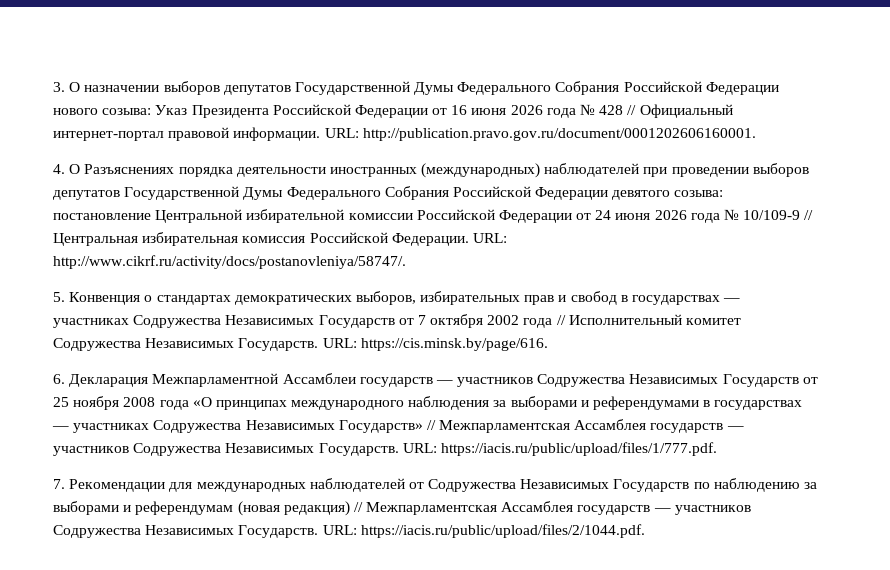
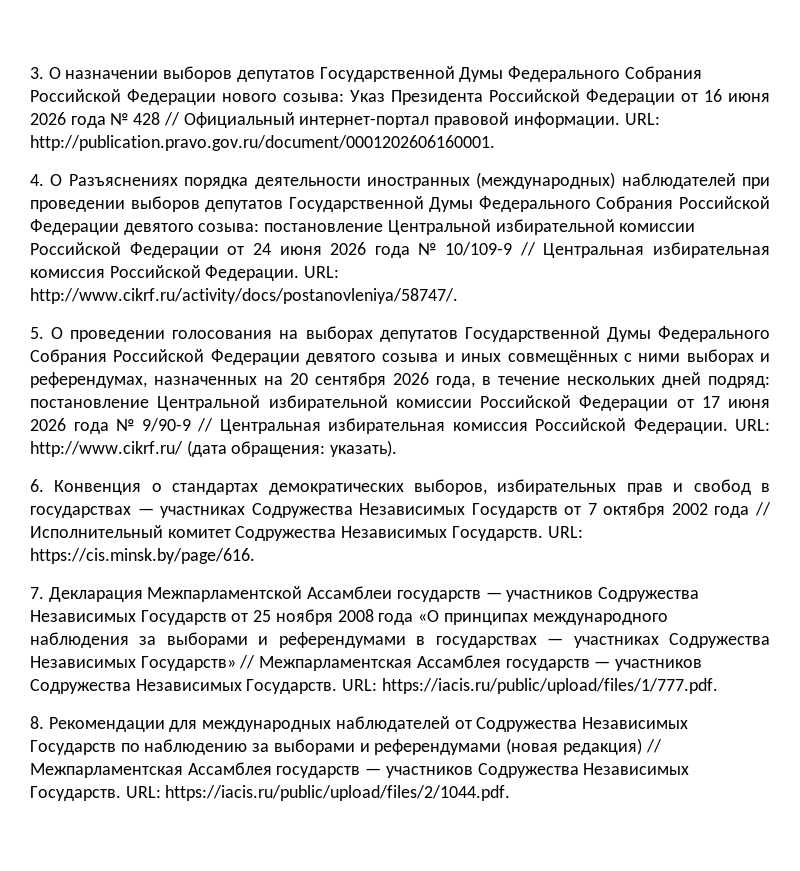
(65, 297) none -> [51,326,770,342] [30,349,771,365] [30,372,770,388] [30,395,770,411] [30,418,770,434] [30,440,398,457] [30,479,44,492] О проведении голосования на выборах депутатов Государственной Думы Федерального Собрания Российской Федерации девятого созыва и иных совмещённых с ними выборах и референдумах, назначенных на 20 сентября 2026 года, в течение нескольких дней подряд: постановление Центральной избирательной комиссии Российской Федерации от 17 июня 2026 года № 9/90-9 // Центральная избирательная комиссия Российской Федерации. URL: http://www.cikrf.ru/ (дата обращения: указать). // 6.
[53,373,279,387] 6. Декларация Межпарламентной -> [30,586,303,602] 7. Декларация Межпарламентской
[53,479,65,489] 7. -> [30,716,44,729] 8.
[135,501,234,515] референдумам -> [374,739,502,755] референдумами

